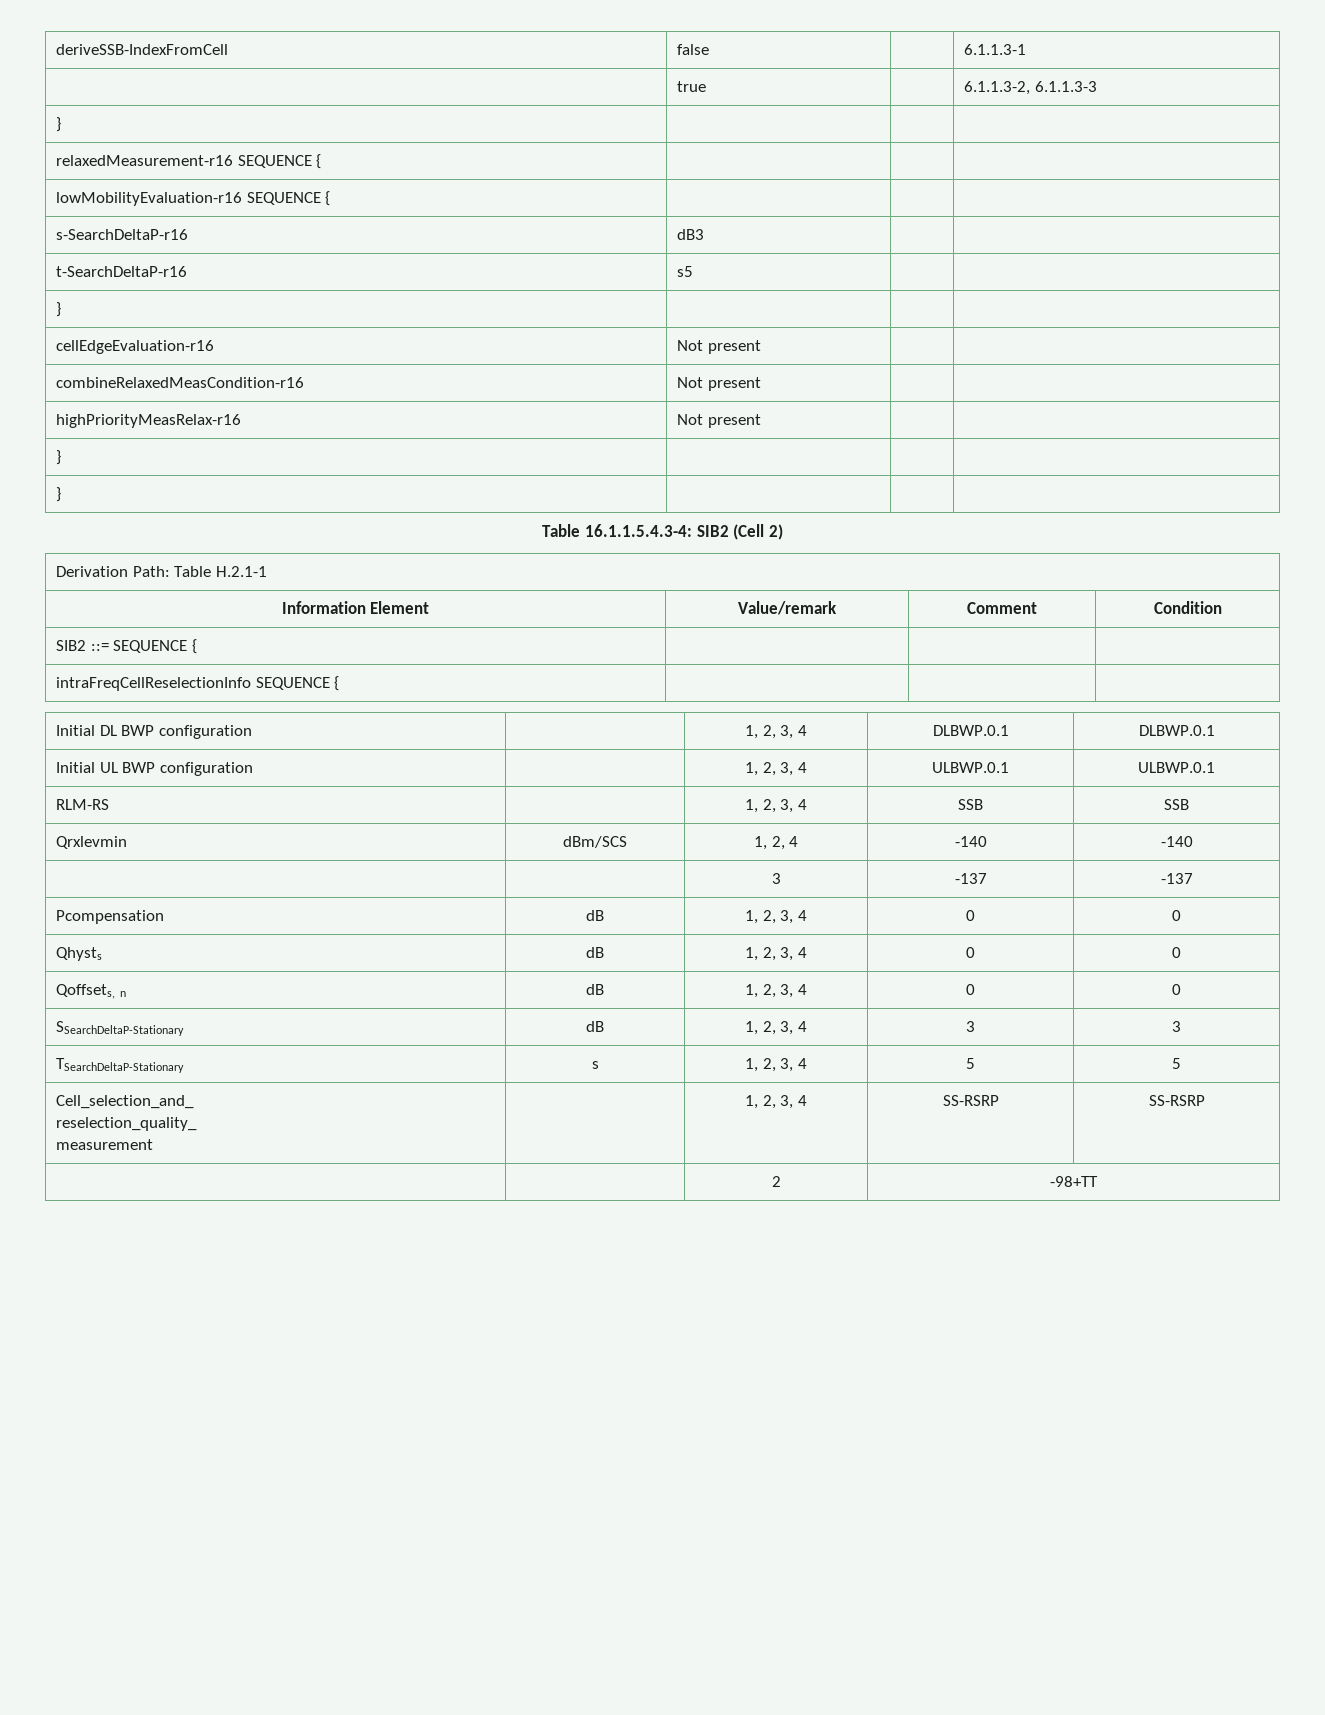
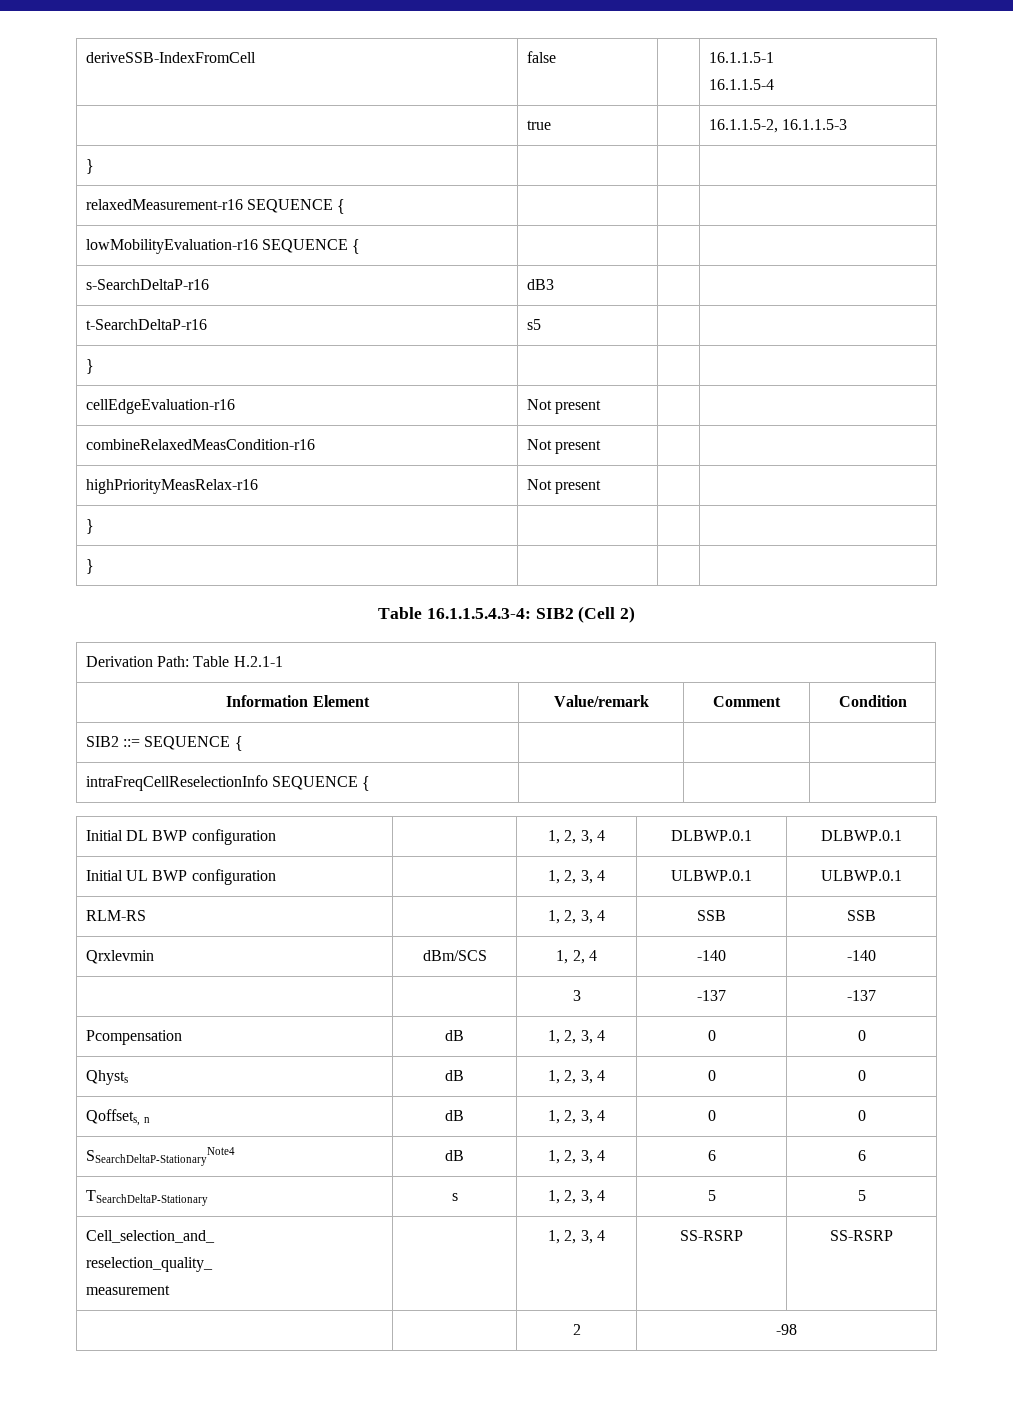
[964,44,1027,55] 6.1.1.3-1 -> [708,52,774,63] [708,79,774,90] 16.1.1.5-1 // 16.1.1.5-4
[964,81,1097,95] 6.1.1.3-2, 6.1.1.3-3 -> [708,119,847,133] 16.1.1.5-2, 16.1.1.5-3
[56,1021,185,1036] [586,1021,604,1032] [745,1021,807,1035] [966,1021,975,1032] [1172,1021,1181,1032] SSearchDeltaP-Stationary | dB | 1, 2, 3, 4 | 3 | 3 -> [85,1147,235,1166] [445,1150,464,1161] [548,1150,605,1164] [707,1150,716,1161] [857,1150,866,1161] SSearchDeltaP-StationaryNote4 | dB | 1, 2, 3, 4 | 6 | 6
[1050,1176,1098,1187] -98+TT -> [776,1324,797,1335] -98

